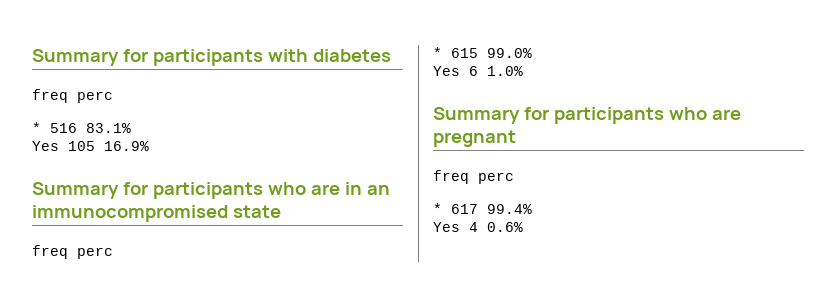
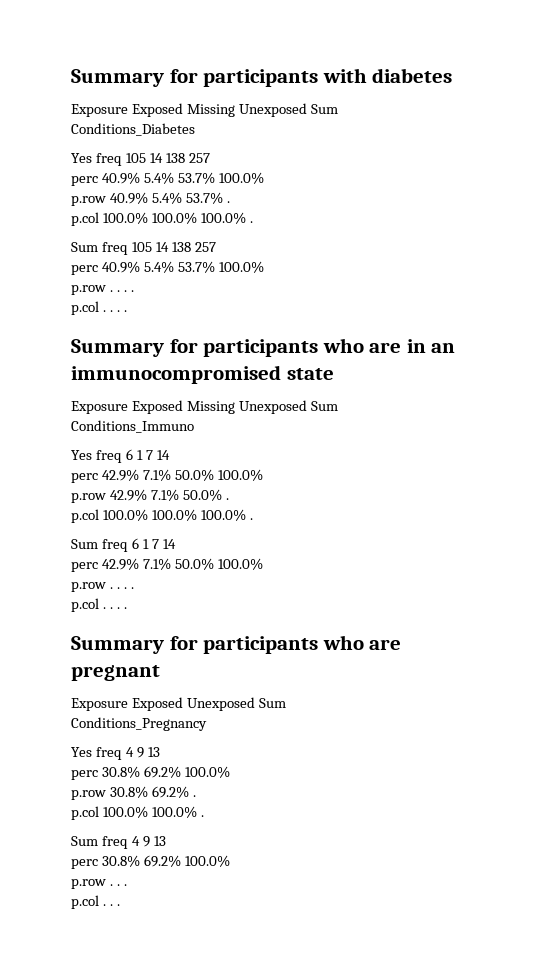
[32,89,113,103] [32,122,131,133] [32,141,149,151] freq perc // * 516 83.1% // Yes 105 16.9% -> [71,103,338,117] [71,123,195,136] [71,153,210,166] [71,172,264,186] [71,192,230,206] [71,212,253,226] [71,242,216,255] [71,261,264,275] [71,285,134,295] [71,301,127,315] Exposure Exposed Missing Unexposed Sum // Conditions_Diabetes // Yes freq 105 14 138 257 // perc 40.9% 5.4% 53.7% 100.0% // p.row 40.9% 5.4% 53.7% . // p.col 100.0% 100.0% 100.0% . // Sum freq 105 14 138 257 // perc 40.9% 5.4% 53.7% 100.0% // p.row . . . . // p.col . . . .
[32,245,113,259] [433,47,532,58] [433,66,523,76] freq perc // * 615 99.0% // Yes 6 1.0% -> [71,400,338,414] [71,420,194,433] [71,449,170,463] [71,469,263,483] [71,489,229,503] [71,509,253,523] [71,538,176,552] [71,558,263,572] [71,582,134,592] [71,598,127,612] Exposure Exposed Missing Unexposed Sum // Conditions_Immuno // Yes freq 6 1 7 14 // perc 42.9% 7.1% 50.0% 100.0% // p.row 42.9% 7.1% 50.0% . // p.col 100.0% 100.0% 100.0% . // Sum freq 6 1 7 14 // perc 42.9% 7.1% 50.0% 100.0% // p.row . . . . // p.col . . . .
[433,170,514,184] [433,203,532,214] [433,222,523,232] freq perc // * 617 99.4% // Yes 4 0.6% -> [71,697,286,711] [71,717,207,731] [71,747,160,760] [71,766,230,780] [71,786,196,800] [71,806,204,820] [71,836,166,849] [71,855,230,869] [71,879,127,889] [71,895,120,909] Exposure Exposed Unexposed Sum // Conditions_Pregnancy // Yes freq 4 9 13 // perc 30.8% 69.2% 100.0% // p.row 30.8% 69.2% . // p.col 100.0% 100.0% . // Sum freq 4 9 13 // perc 30.8% 69.2% 100.0% // p.row . . . // p.col . . .

